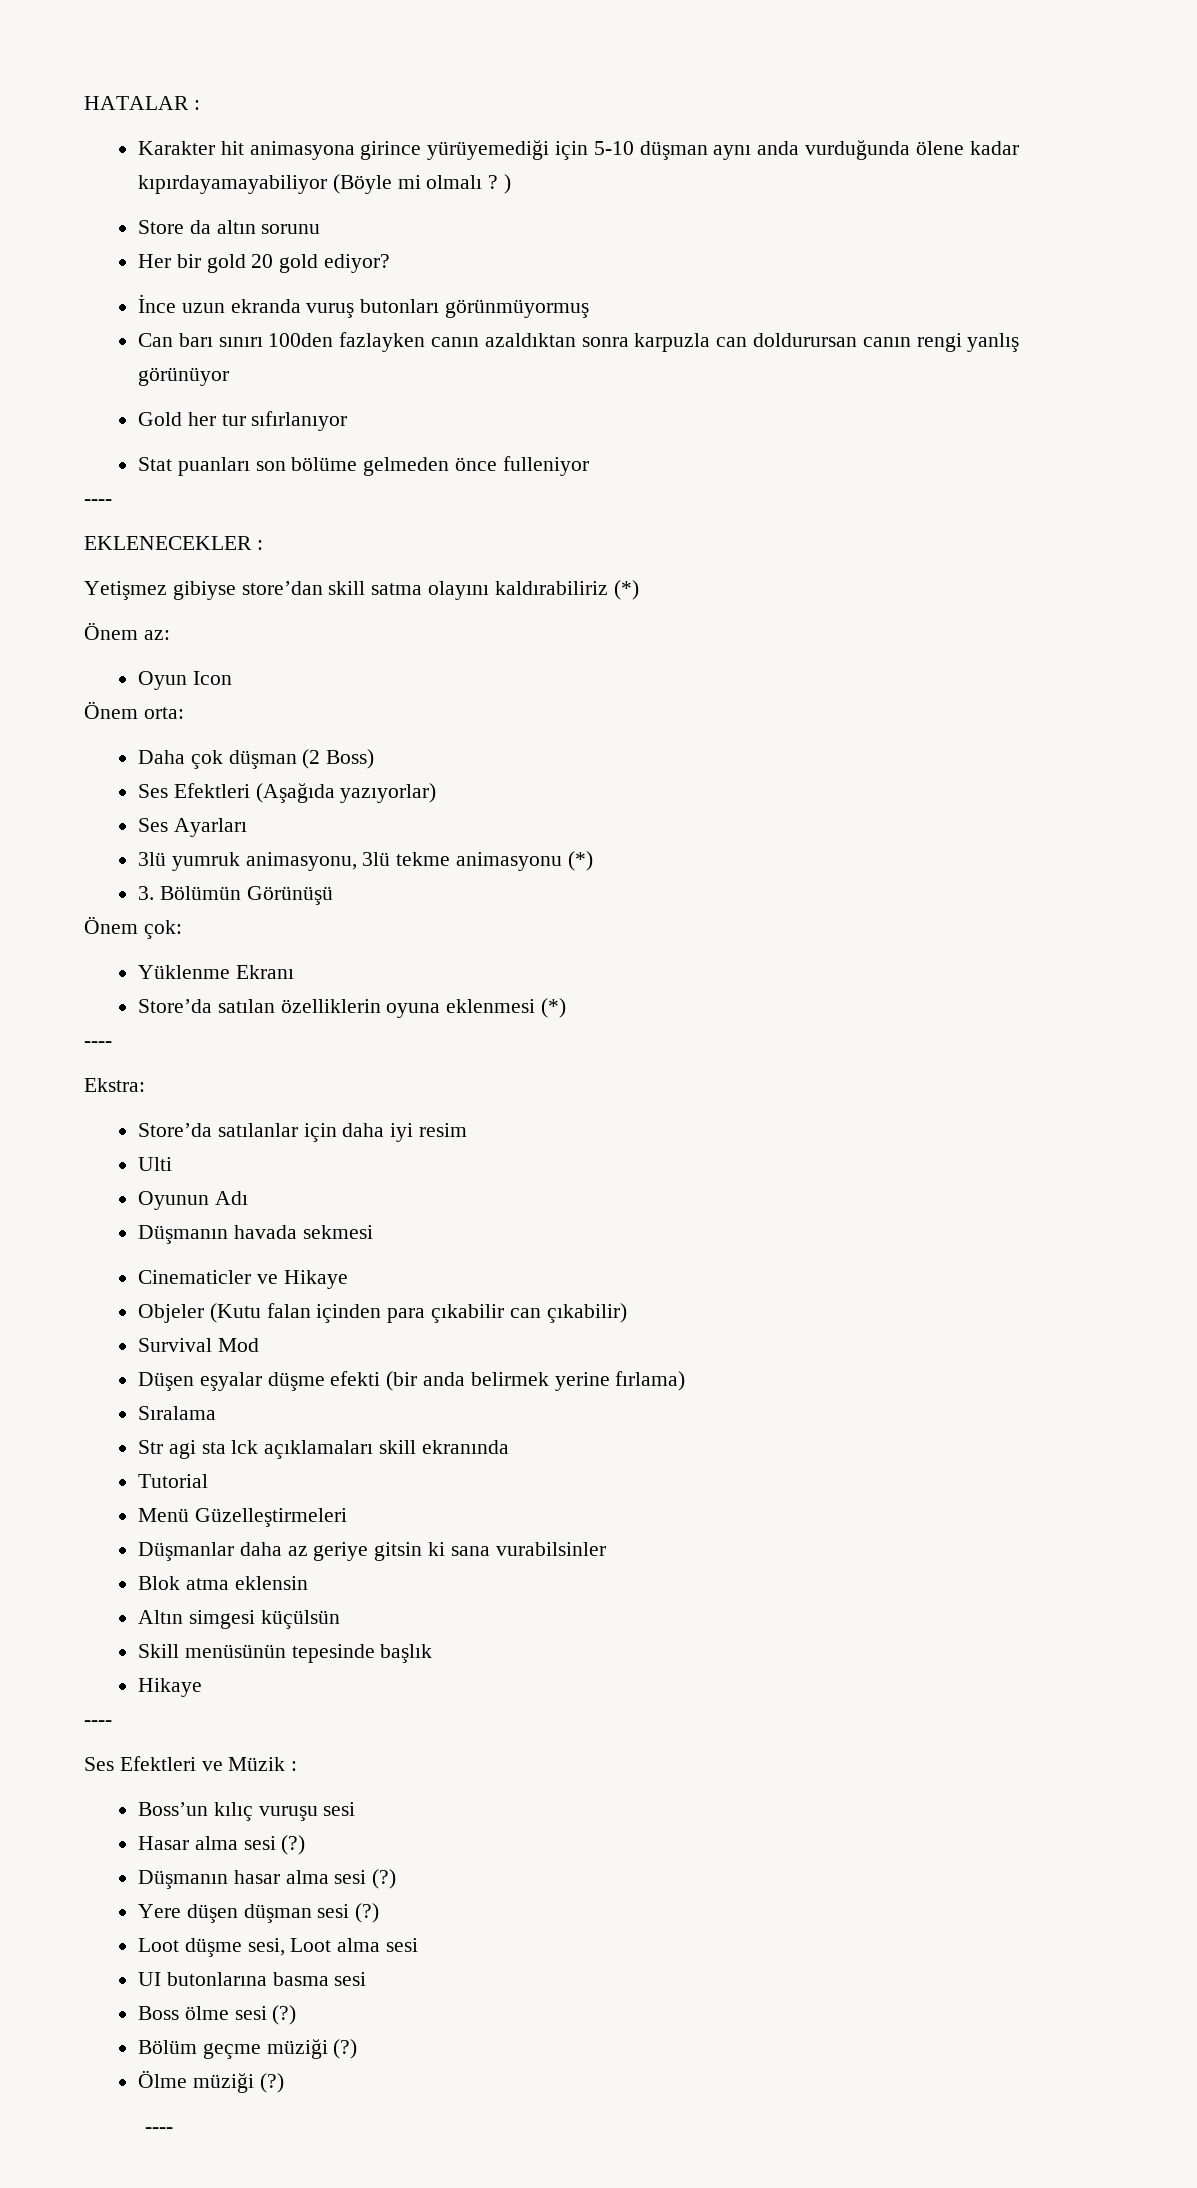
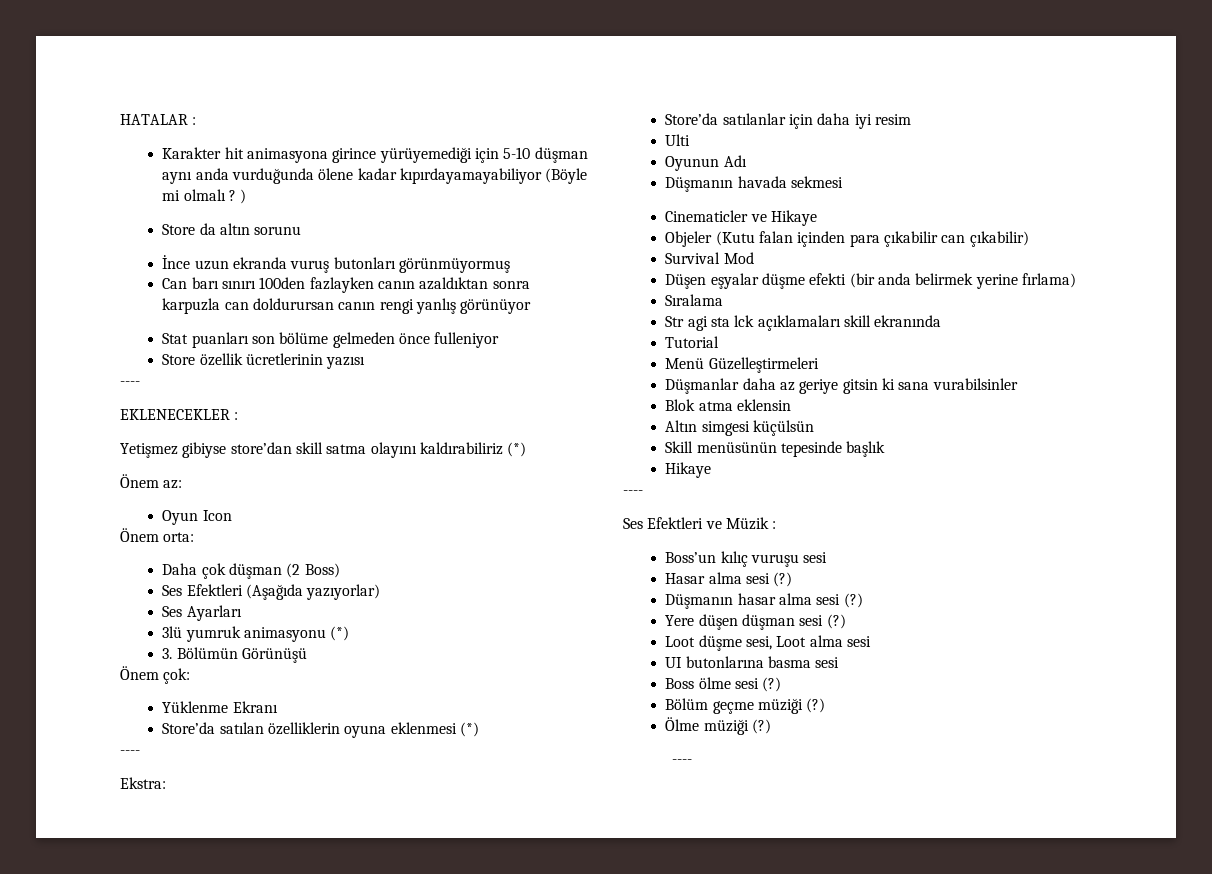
[137,254,390,273] // Her bir gold 20 gold ediyor? -> (302, 230) none
[137,411,348,431] // Gold her tur sıfırlanıyor -> (532, 306) none
(589, 466) none -> [162,353,366,369] // Store özellik ücretlerinin yazısı
[245,852,451,871] animasyonu, 3lü tekme -> (241, 634) none

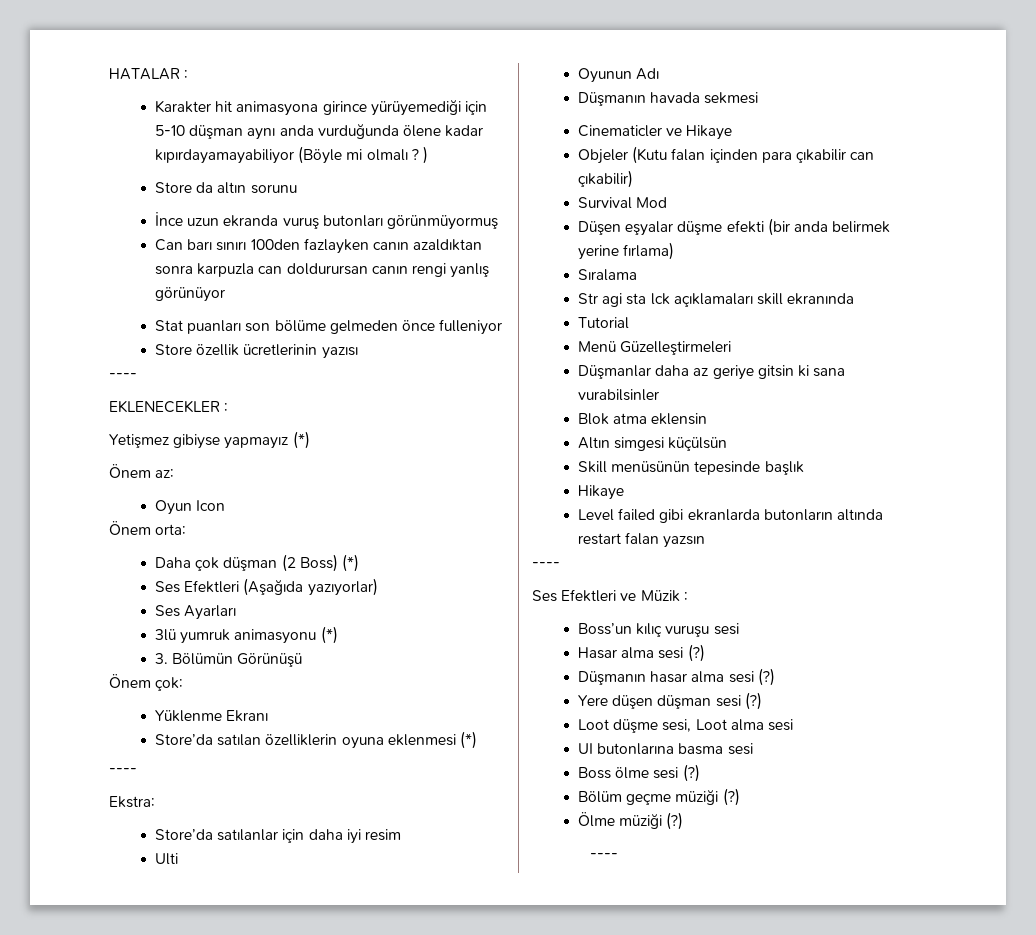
[230,442,503,458] store’dan skill satma olayını kaldırabiliriz -> [224,437,289,449] yapmayız
(340, 570) none -> [341,554,359,572] (*)
(712, 470) none -> [577,508,883,523] [577,532,706,548] // Level failed gibi ekranlarda butonların altında restart falan yazsın

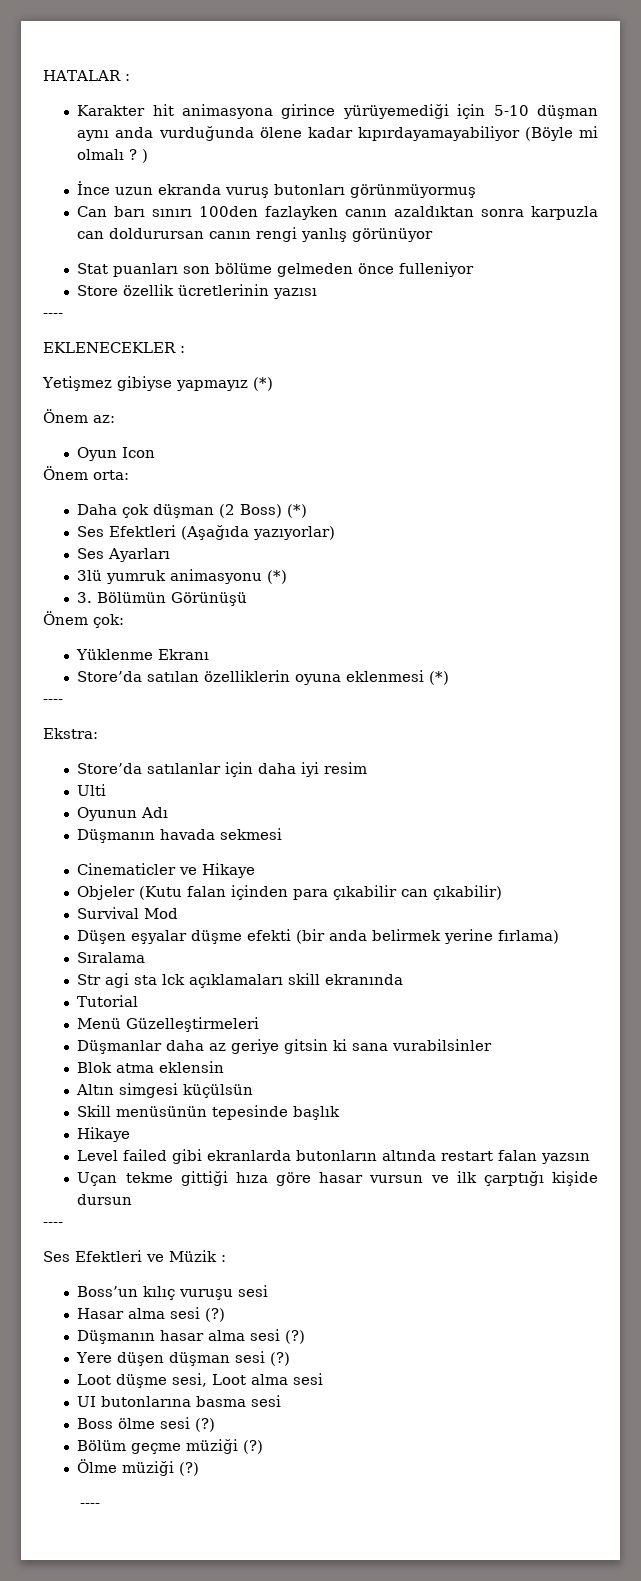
[154,182,297,194] // Store da altın sorunu -> (149, 156) none
(706, 542) none -> [77,1171,598,1186] [77,1194,133,1205] // Uçan tekme gittiği hıza göre hasar vursun ve ilk çarptığı kişide dursun

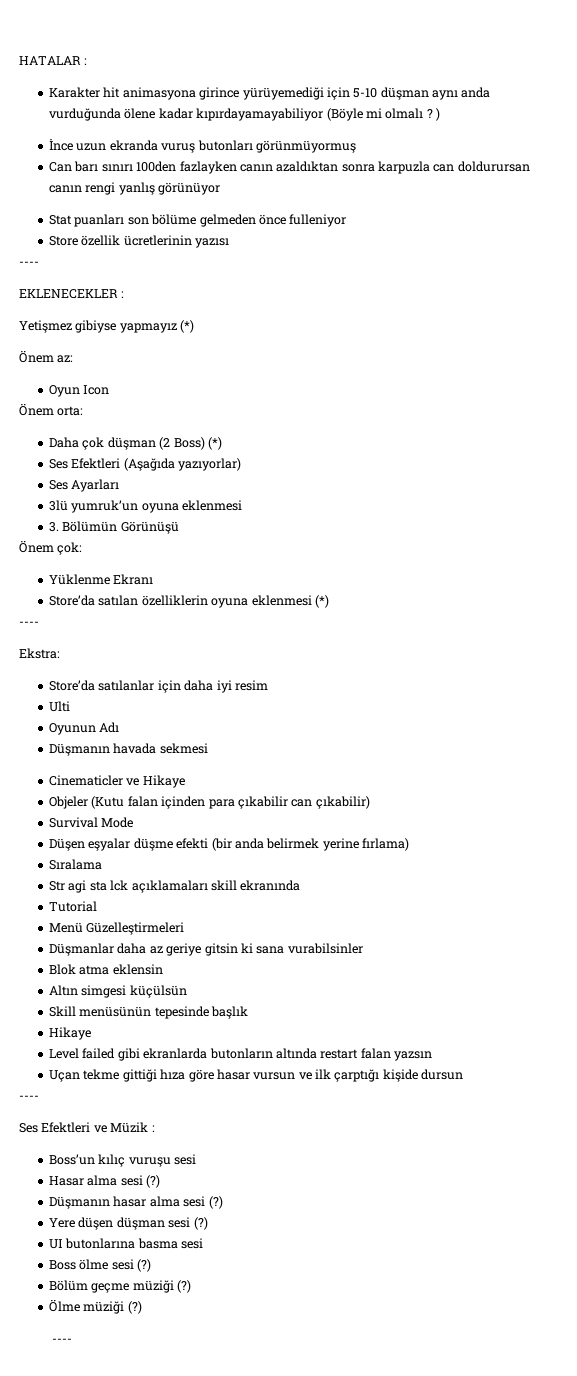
[106,569,288,584] yumruk animasyonu (*) -> [71,500,243,513] yumruk’un oyuna eklenmesi
[144,908,179,919] Mod -> [101,817,134,828] Mode
[77,1373,324,1388] // Loot düşme sesi, Loot alma sesi -> (208, 1223) none

